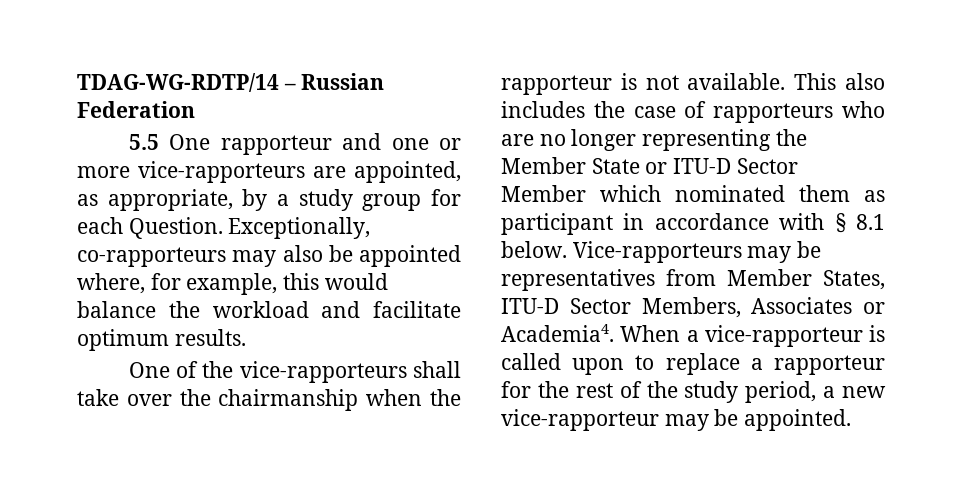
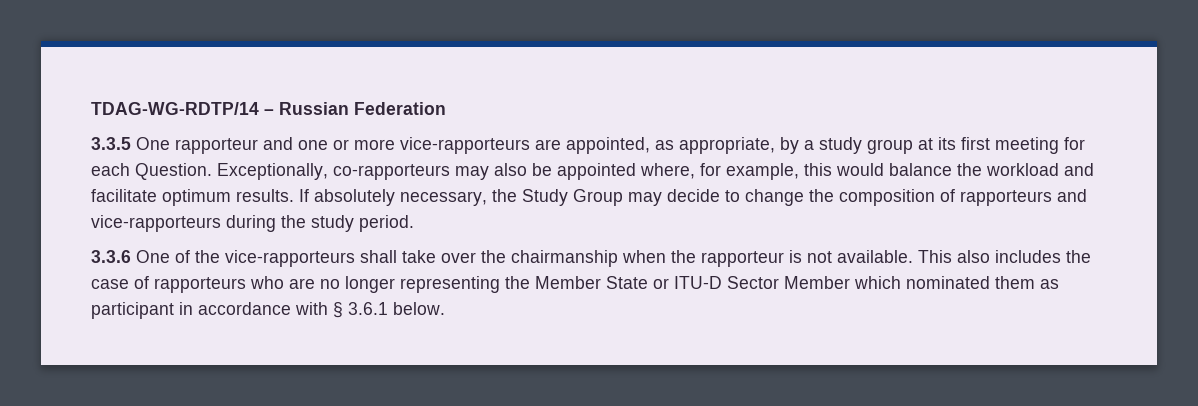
[128,134,159,150] 5.5 -> [91,137,131,150] 3.3.5
(422, 202) none -> [918,137,1059,154] at its first meeting
(246, 337) // -> [299,189,1087,206] [91,215,414,232] [91,250,131,263] If absolutely necessary, the Study Group may decide to change the composition of rapporteurs and vice-rapporteurs during the study period. // 3.3.6
[855,214,885,230] [501,241,822,263] [501,269,885,291] [501,297,885,318] [501,324,885,347] [501,353,885,375] [501,381,886,403] [501,409,852,431] 8.1 below. Vice-rapporteurs may be representatives from Member States, ITU-D Sector Members, Associates or Academia4. When a vice-rapporteur is called upon to replace a rapporteur for the rest of the study period, a new vice-rapporteur may be appointed. -> [348,302,445,315] 3.6.1 below.

